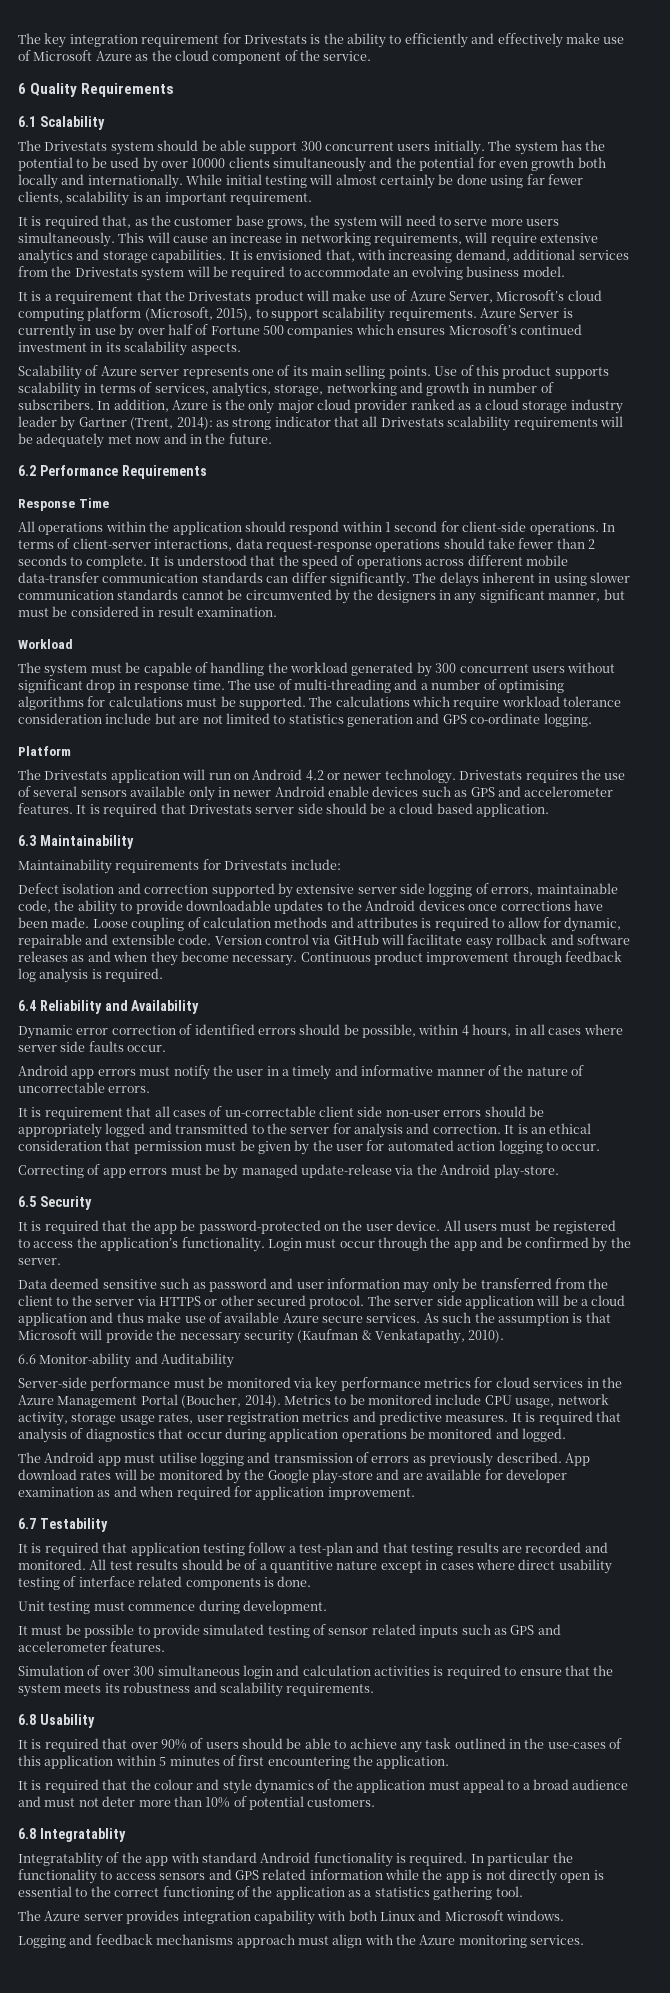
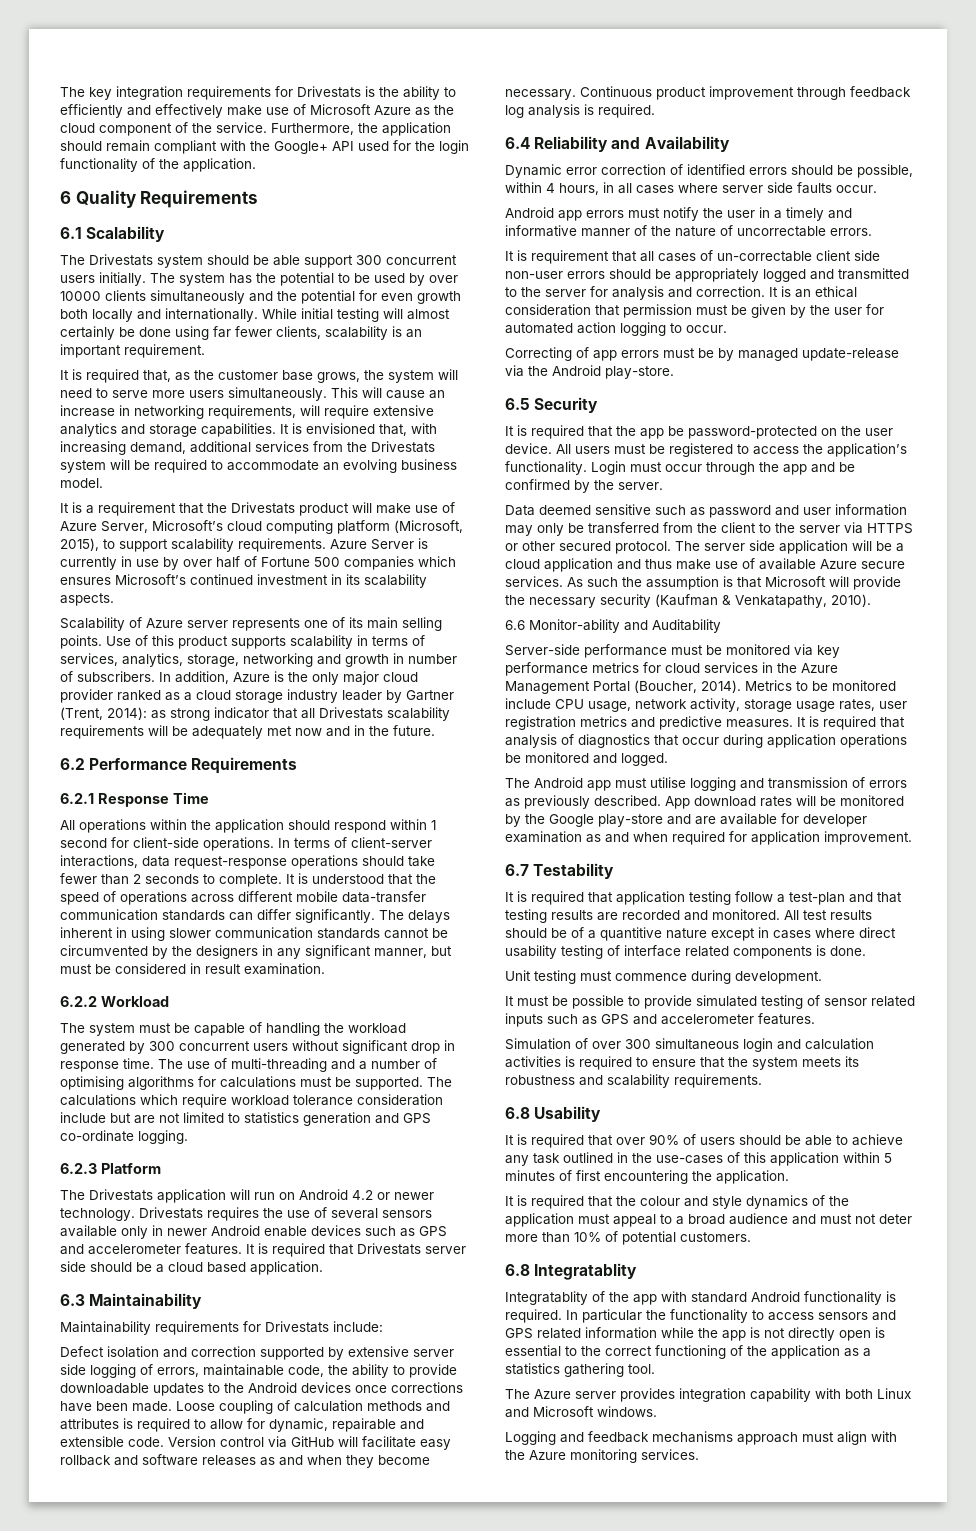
[141,34,220,47] requirement -> [187,86,271,100] requirements
(372, 56) none -> [271,122,451,136] [60,140,469,154] [60,158,256,172] Furthermore, the application should remain compliant with the Google+ API used for the login functionality of the application.
(207, 472) none -> [60,793,94,804] 6.2.1
(277, 612) none -> [60,996,97,1007] 6.2.2
(592, 720) none -> [60,1163,97,1174] 6.2.3

